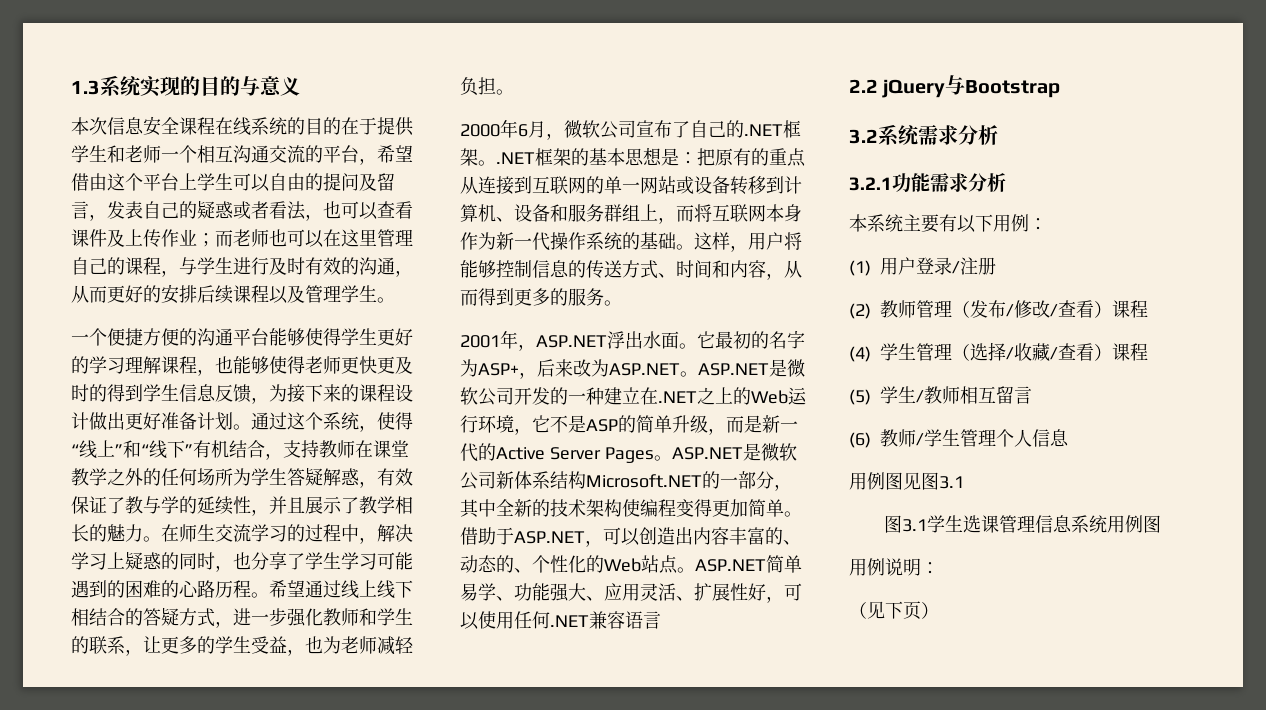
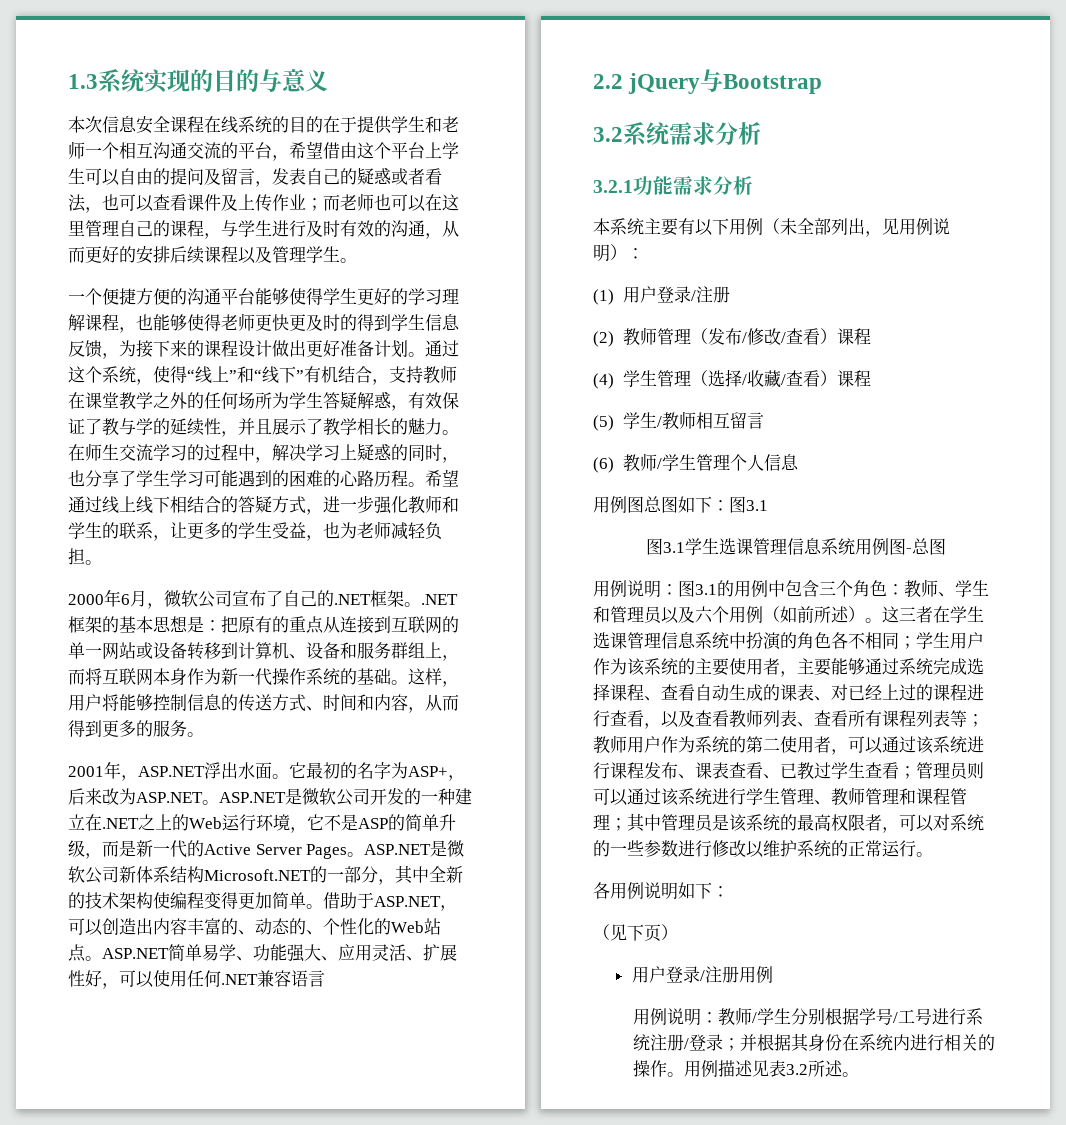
(1029, 223) none -> [763,218,950,237] [593,244,627,262] （未全部列出，见用例说明）
[903,472,921,490] 见 -> [644,496,729,513] 总图如下：
[849,558,939,576] [849,601,939,620] // 用例说明： // （见下页） -> [905,538,946,555] [593,579,989,598] [593,606,984,624] [593,631,984,650] [593,658,984,677] [593,683,984,701] [593,709,984,729] [593,735,984,755] [593,762,984,780] [593,787,967,806] [593,813,984,833] [593,840,933,858] [593,882,729,900] [593,924,678,942] [631,966,773,983] [632,1007,983,1026] [632,1033,995,1052] [632,1060,859,1077] -总图 // 用例说明：图3.1的用例中包含三个角色：教师、学生和管理员以及六个用例（如前所述）。这三者在学生选课管理信息系统中扮演的角色各不相同；学生用户作为该系统的主要使用者，主要能够通过系统完成选择课程、查看自动生成的课表、对已经上过的课程进行查看，以及查看教师列表、查看所有课程列表等；教师用户作为系统的第二使用者，可以通过该系统进行课程发布、课表查看、已教过学生查看；管理员则可以通过该系统进行学生管理、教师管理和课程管理；其中管理员是该系统的最高权限者，可以对系统的一些参数进行修改以维护系统的正常运行。 // 各用例说明如下： // （见下页） // 用户登录/注册用例 // 用例说明：教师/学生分别根据学号/工号进行系统注册/登录；并根据其身份在系统内进行相关的操作。用例描述见表3.2所述。

